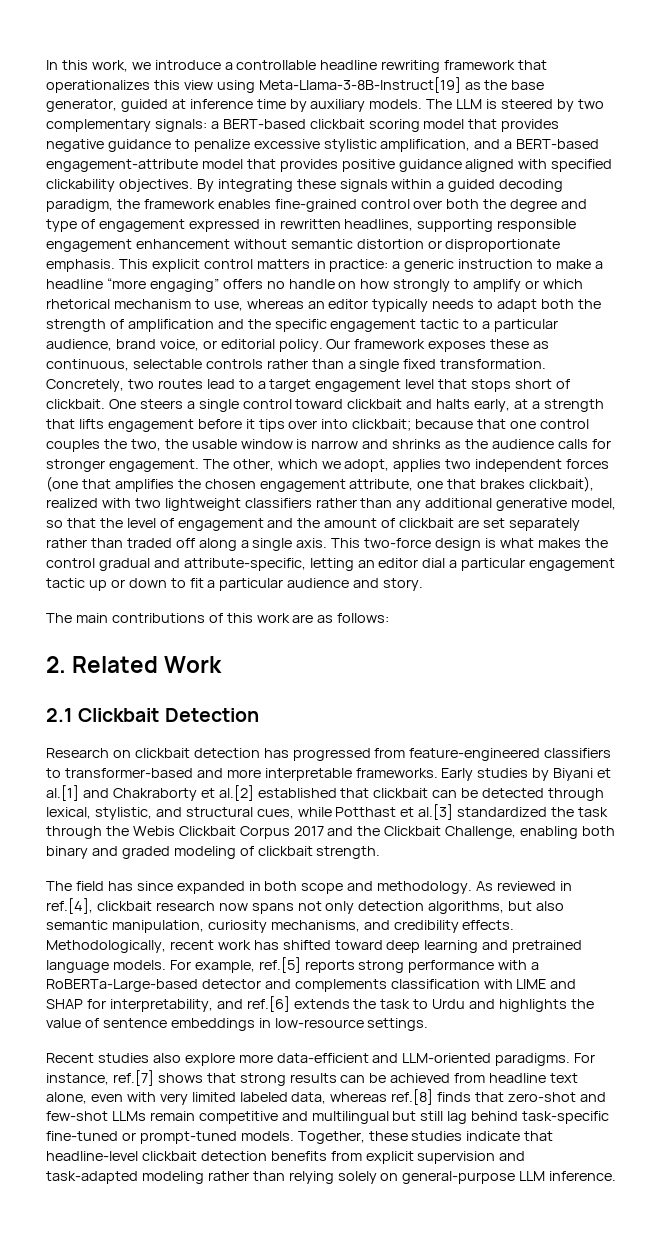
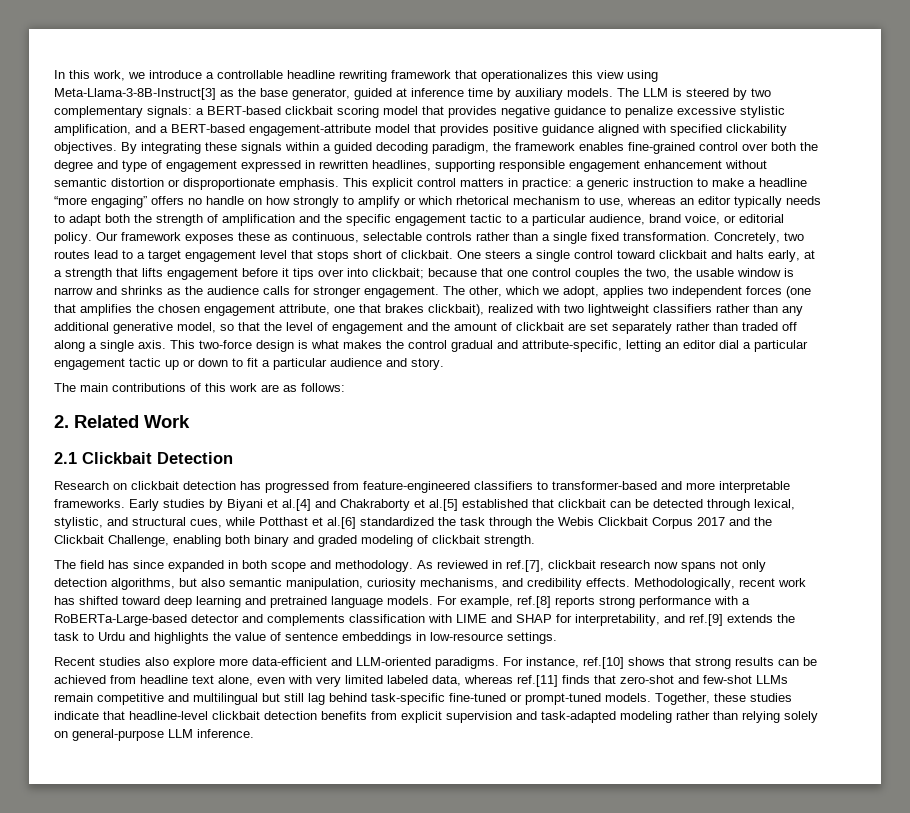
[258,77,461,93] Meta-Llama-3-8B-Instruct[19] -> [54,88,216,100] Meta-Llama-3-8B-Instruct[3]
[46,785,79,801] al.[1] -> [282,499,311,511] al.[4]
[218,785,254,801] al.[2] -> [429,499,458,511] al.[5]
[418,804,454,820] al.[3] -> [327,517,356,529] al.[6]
[46,898,93,914] ref.[4], -> [506,560,544,572] ref.[7],
[258,957,301,973] ref.[5] -> [517,596,551,608] ref.[8]
[246,996,290,1012] ref.[6] -> [689,614,723,626] ref.[9]
[112,1070,154,1086] ref.[7] -> [583,657,624,669] ref.[10]
[391,1089,434,1105] ref.[8] -> [517,675,558,687] ref.[11]

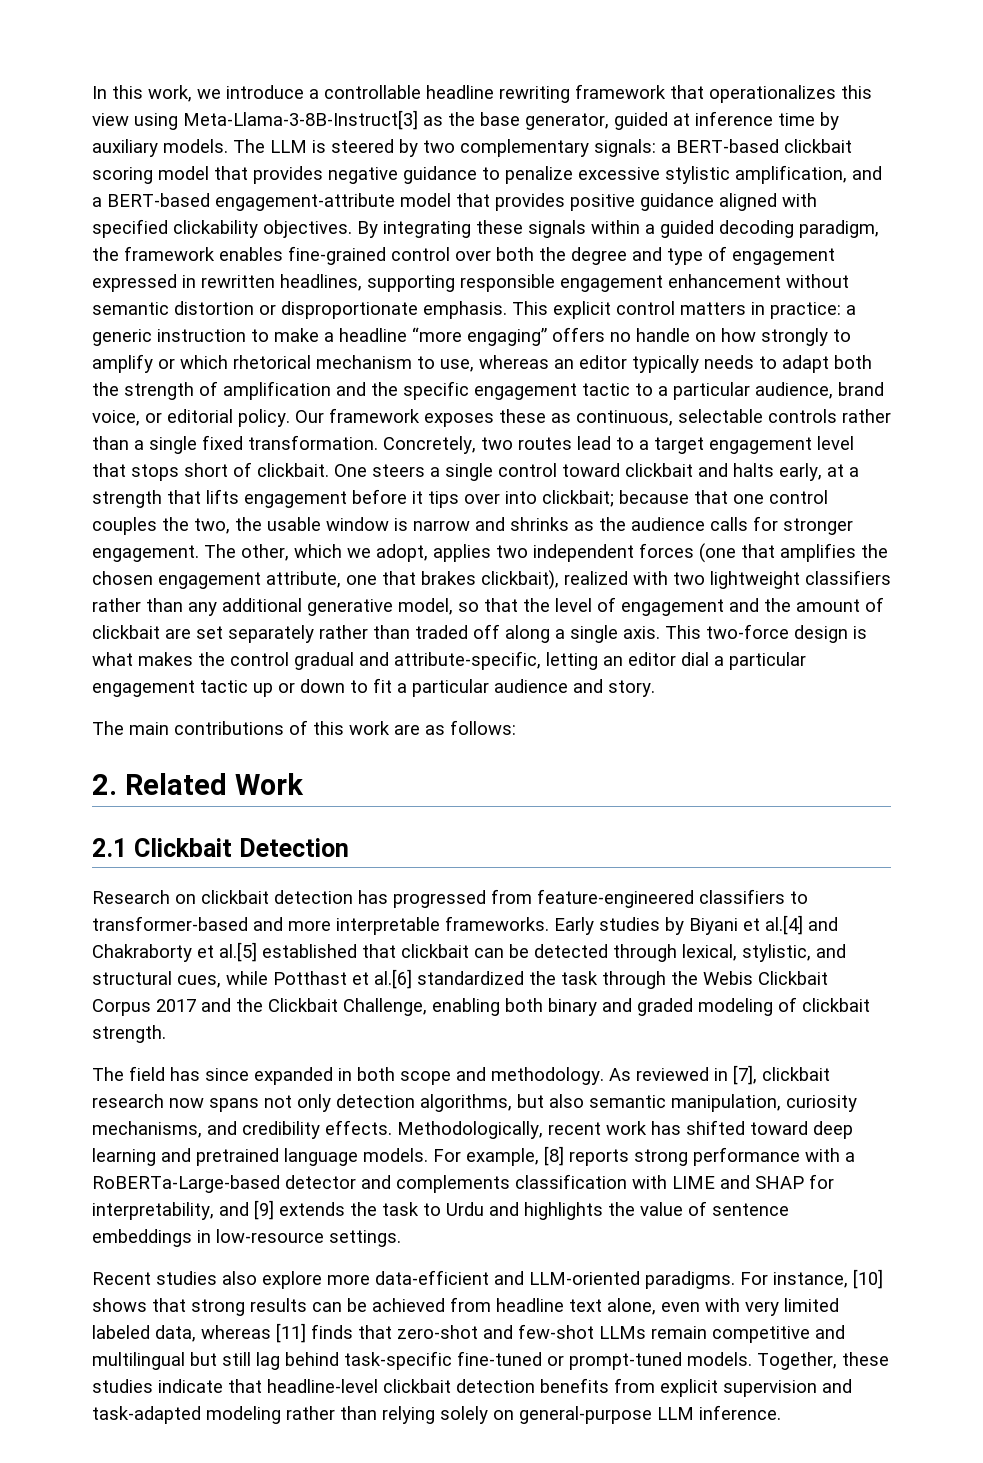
[506,560,544,572] ref.[7], -> [733,1065,757,1085] [7],
[517,596,551,608] ref.[8] -> [544,1146,564,1166] [8]
[689,614,723,626] ref.[9] -> [254,1200,274,1220] [9]
[583,657,624,669] ref.[10] -> [853,1269,883,1289] [10]
[517,675,558,687] ref.[11] -> [276,1323,306,1343] [11]

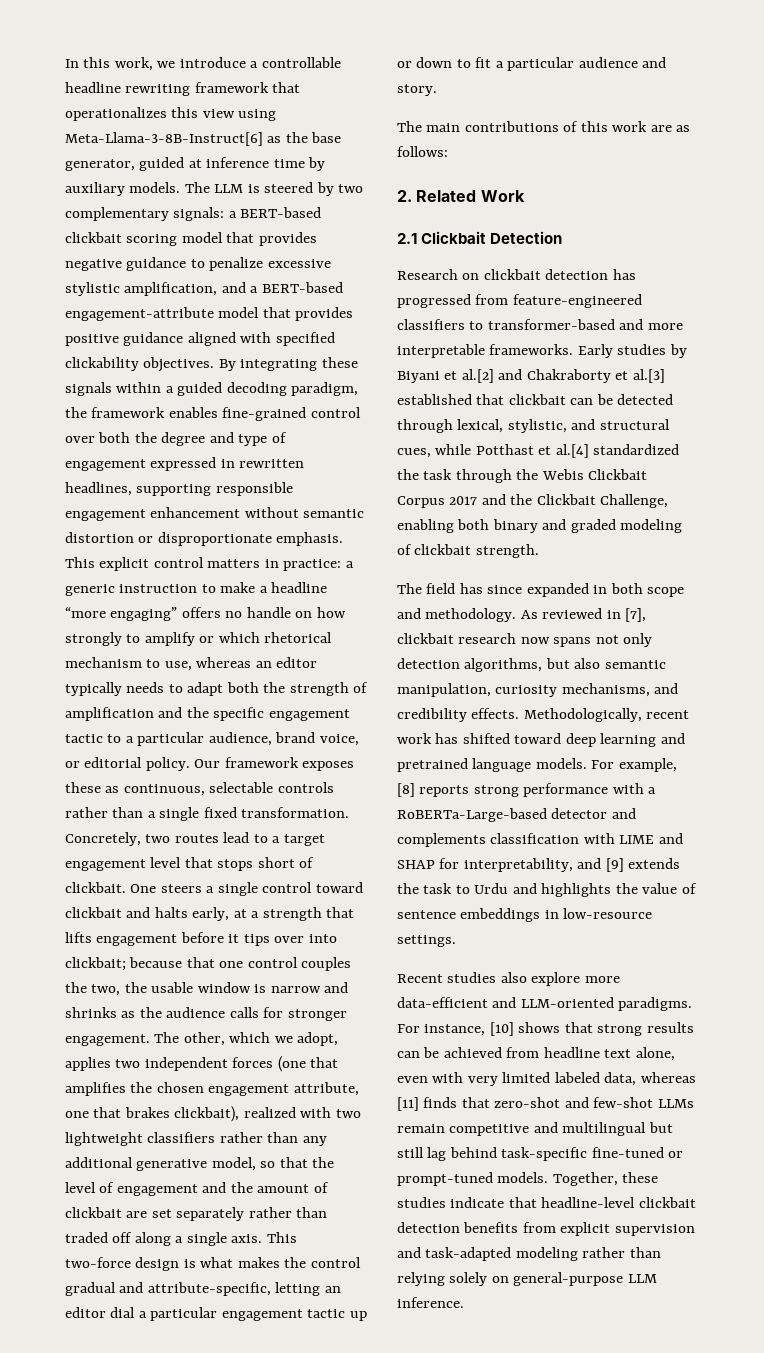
[183,110,418,130] Meta-Llama-3-8B-Instruct[3] -> [65,132,263,146] Meta-Llama-3-8B-Instruct[6]
[765,915,803,935] al.[4] -> [461,369,494,383] al.[2]
[219,942,257,962] al.[5] -> [632,369,665,383] al.[3]
[374,969,412,989] al.[6] -> [555,444,589,458] al.[4]

